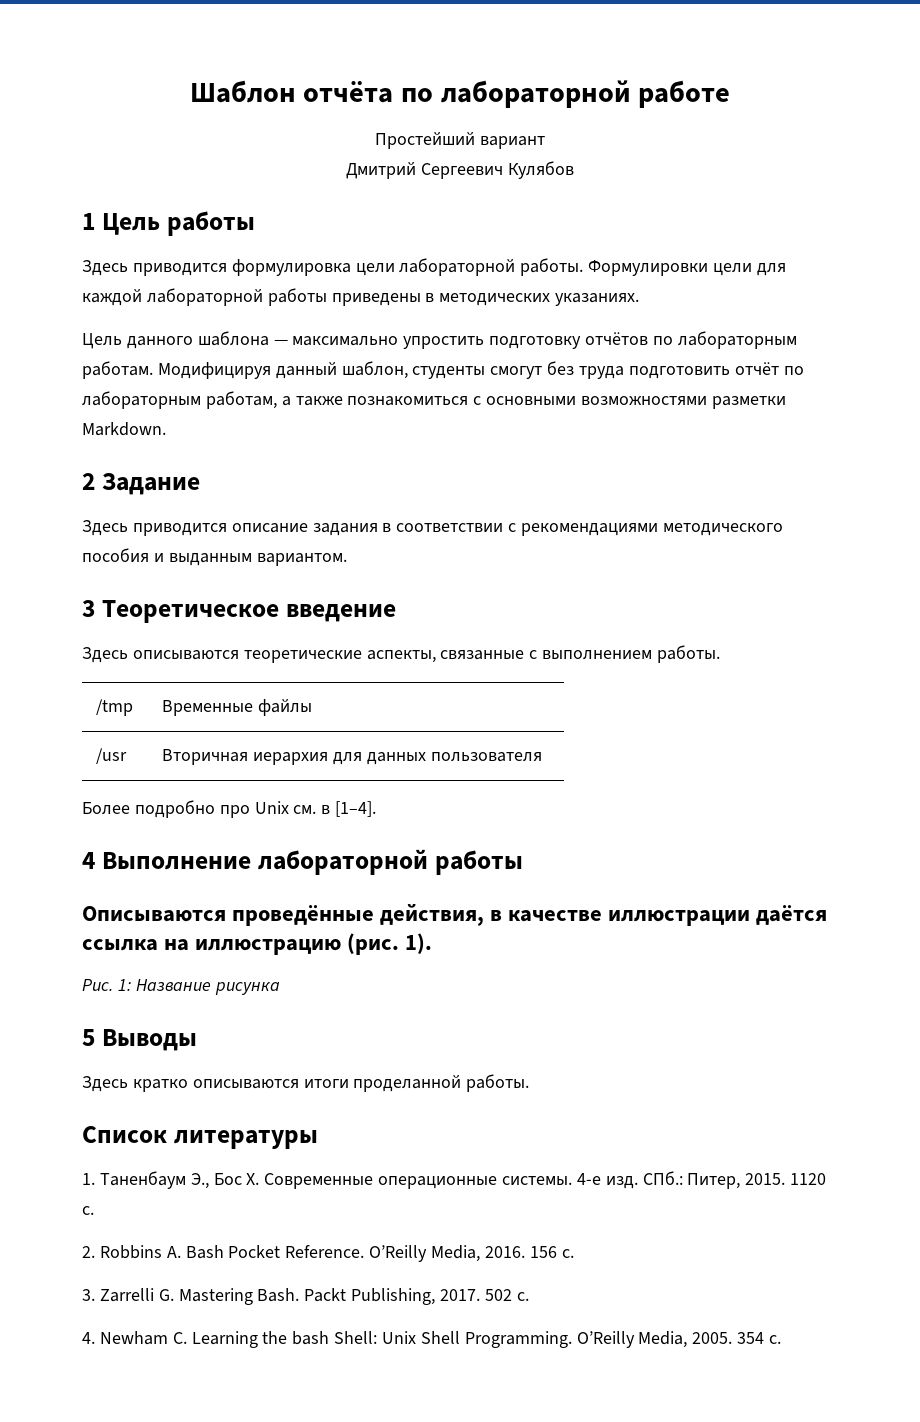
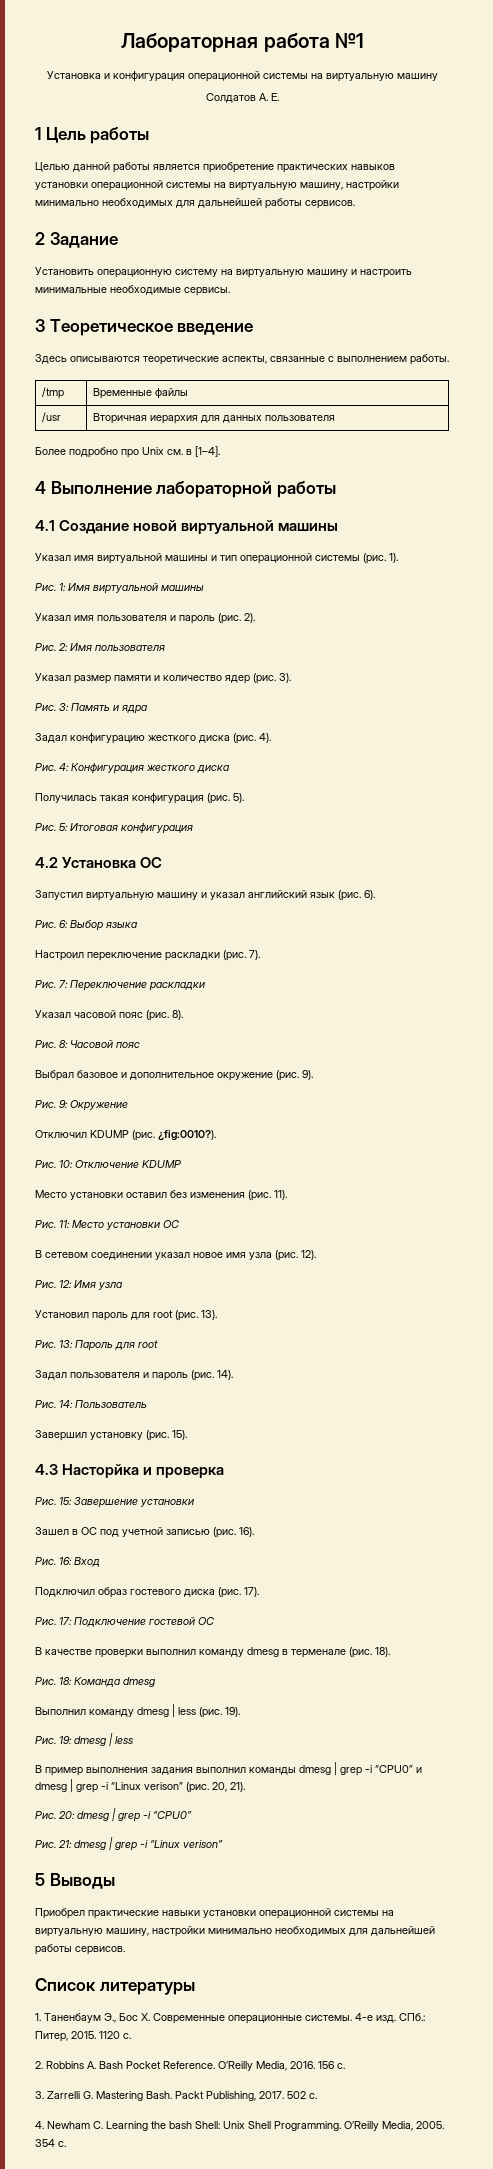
[189,80,731,108] [375,132,545,149] [346,161,574,179] [82,211,255,236] [82,258,786,276] [82,288,640,306] [82,331,797,349] [82,361,804,379] [82,391,786,409] [82,422,166,436] [82,473,200,495] [82,520,783,536] [82,548,347,566] Шаблон отчёта по лабораторной работе // Простейший вариант // Дмитрий Сергеевич Кулябов // 1 Цель работы // Здесь приводится формулировка цели лабораторной работы. Формулировки цели для каждой лабораторной работы приведены в методических указаниях. // Цель данного шаблона — максимально упростить подготовку отчётов по лабораторным работам. Модифицируя данный шаблон, студенты смогут без труда подготовить отчёт по лабораторным работам, а также познакомиться с основными возможностями разметки Markdown. // 2 Задание // Здесь приводится описание задания в соответствии с рекомендациями методического пособия и выданным вариантом. -> [121,33,364,52] [47,71,438,82] [206,93,279,103] [35,127,150,144] [35,162,395,173] [35,180,399,191] [35,198,355,209] [35,232,118,248] [35,267,412,278] [35,285,230,296] Лабораторная работа №1 // Установка и конфигурация операционной системы на виртуальную машину // Солдатов А. Е. // 1 Цель работы // Целью данной работы является приобретение практических навыков установки операционной системы на виртуальную машину, настройки минимально необходимых для дальнейшей работы сервисов. // 2 Задание // Установить операционную систему на виртуальную машину и настроить минимальные необходимые сервисы.
[82,904,828,926] [82,933,433,955] [82,979,280,995] [82,1029,197,1051] [82,1074,530,1092] Описываются проведённые действия, в качестве иллюстрации даётся ссылка на иллюстрацию (рис. 1). // Рис. 1: Название рисунка // 5 Выводы // Здесь кратко описываются итоги проделанной работы. -> [35,520,339,534] [35,553,398,564] [35,583,204,594] [35,613,255,624] [35,643,165,651] [35,673,291,684] [35,703,147,714] [35,733,271,744] [35,763,229,774] [35,793,244,804] [35,823,193,834] [35,857,163,868] [35,890,375,901] [35,920,137,931] [35,950,260,961] [35,980,205,991] [35,1010,183,1021] [35,1040,140,1048] [35,1070,313,1081] [35,1100,128,1111] [35,1130,216,1141] [35,1160,182,1168] [35,1190,287,1201] [35,1220,179,1230] [35,1250,316,1261] [35,1280,122,1290] [35,1310,217,1321] [35,1340,158,1351] [35,1370,233,1381] [35,1400,147,1408] [35,1430,187,1441] [35,1464,225,1478] [35,1497,194,1508] [35,1527,254,1538] [35,1557,100,1567] [35,1587,259,1598] [35,1617,214,1627] [35,1647,390,1658] [35,1677,155,1687] [35,1704,240,1718] [35,1733,133,1747] [35,1762,422,1776] [35,1779,245,1793] [35,1808,192,1822] [35,1837,223,1851] [35,1873,115,1889] [35,1908,394,1919] [35,1926,435,1937] [35,1944,125,1955] 4.1 Создание новой виртуальной машины // Указал имя виртуальной машины и тип операционной системы (рис. 1). // Рис. 1: Имя виртуальной машины // Указал имя пользователя и пароль (рис. 2). // Рис. 2: Имя пользователя // Указал размер памяти и количество ядер (рис. 3). // Рис. 3: Память и ядра // Задал конфигурацию жесткого диска (рис. 4). // Рис. 4: Конфигурация жесткого диска // Получилась такая конфигурация (рис. 5). // Рис. 5: Итоговая конфигурация // 4.2 Установка ОС // Запустил виртуальную машину и указал английский язык (рис. 6). // Рис. 6: Выбор языка // Настроил переключение раскладки (рис. 7). // Рис. 7: Переключение раскладки // Указал часовой пояс (рис. 8). // Рис. 8: Часовой пояс // Выбрал базовое и дополнительное окружение (рис. 9). // Рис. 9: Окружение // Отключил KDUMP (рис. ¿fig:0010?). // Рис. 10: Отключение KDUMP // Место установки оставил без изменения (рис. 11). // Рис. 11: Место установки ОС // В сетевом соединении указал новое имя узла (рис. 12). // Рис. 12: Имя узла // Установил пароль для root (рис. 13). // Рис. 13: Пароль для root // Задал пользователя и пароль (рис. 14). // Рис. 14: Пользователь // Завершил установку (рис. 15). // 4.3 Насторйка и проверка // Рис. 15: Завершение установки // Зашел в ОС под учетной записью (рис. 16). // Рис. 16: Вход // Подключил образ гостевого диска (рис. 17). // Рис. 17: Подключение гостевой ОС // В качестве проверки выполнил команду dmesg в терменале (рис. 18). // Рис. 18: Команда dmesg // Выполнил команду dmesg | less (рис. 19). // Рис. 19: dmesg | less // В пример выполнения задания выполнил команды dmesg | grep -i “CPU0” и dmesg | grep -i “Linux verison” (рис. 20, 21). // Рис. 20: dmesg | grep -i “CPU0” // Рис. 21: dmesg | grep -i “Linux verison” // 5 Выводы // Приобрел практические навыки установки операционной системы на виртуальную машину, настройки минимально необходимых для дальнейшей работы сервисов.

